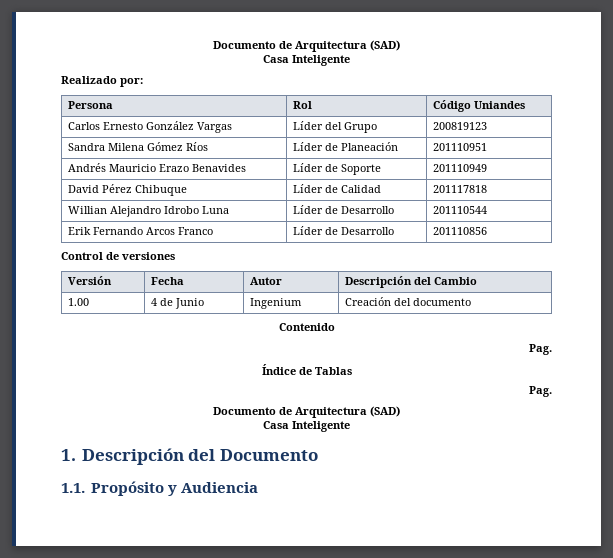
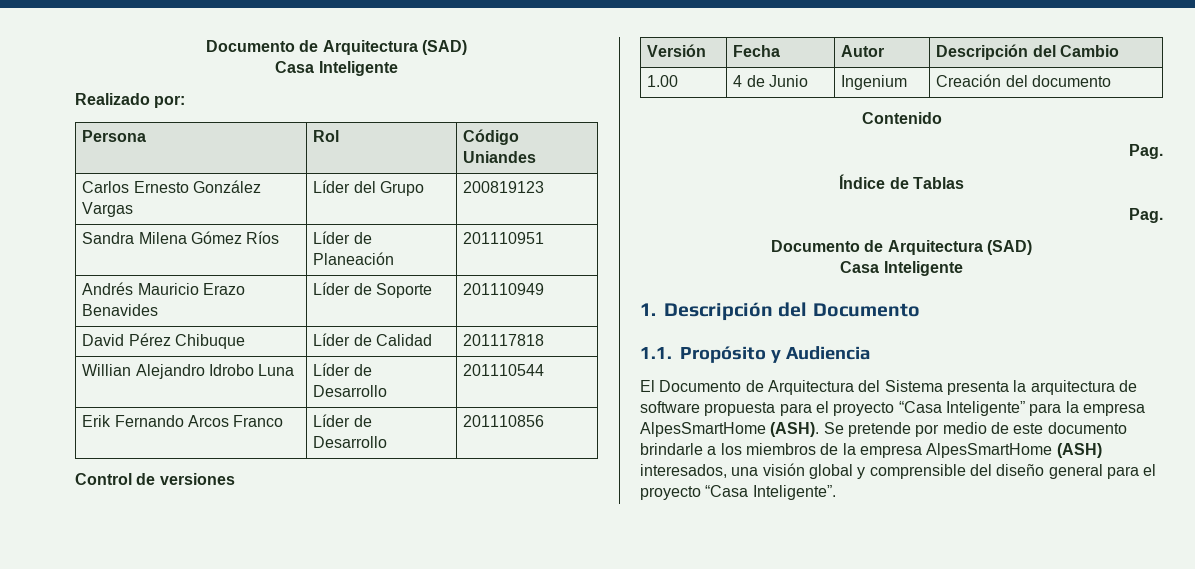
(258, 487) none -> [640,380,1137,395] [640,401,1145,416] [640,422,1127,437] [640,443,1102,458] [640,463,1157,479] [640,485,836,500] // El Documento de Arquitectura del Sistema presenta la arquitectura de software propuesta para el proyecto “Casa Inteligente” para la empresa AlpesSmartHome (ASH). Se pretende por medio de este documento brindarle a los miembros de la empresa AlpesSmartHome (ASH) interesados, una visión global y comprensible del diseño general para el proyecto “Casa Inteligente”.

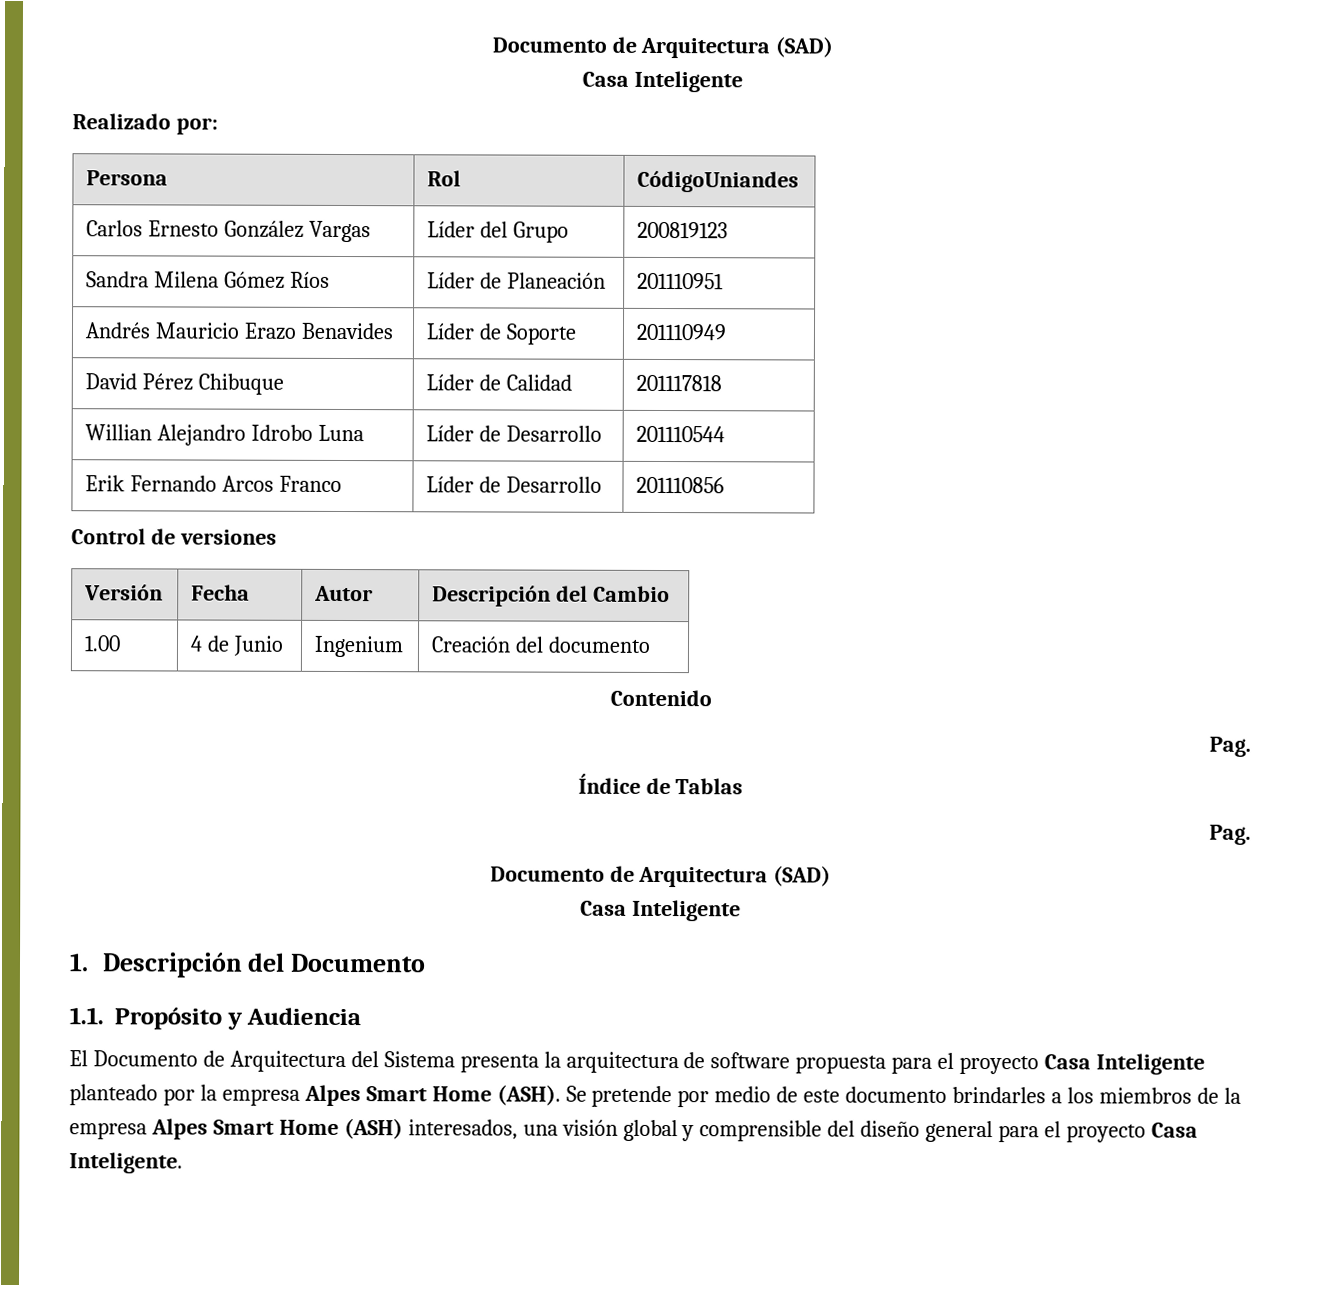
[463,129,520,145] [463,151,537,163] Código Uniandes -> [637,170,800,193] CódigoUniandes
[898,401,1145,416] [640,422,766,437] “Casa Inteligente” para la empresa AlpesSmartHome -> [1044,1053,1206,1075] [69,1084,492,1107] Casa Inteligente planteado por la empresa Alpes Smart Home
[640,443,703,455] brindarle -> [952,1086,1047,1104] brindarles
[926,443,1053,458] AlpesSmartHome -> [150,1118,339,1140] Alpes Smart Home
[705,485,836,500] “Casa Inteligente”. -> [1150,1122,1198,1138] [69,1152,183,1174] Casa Inteligente.

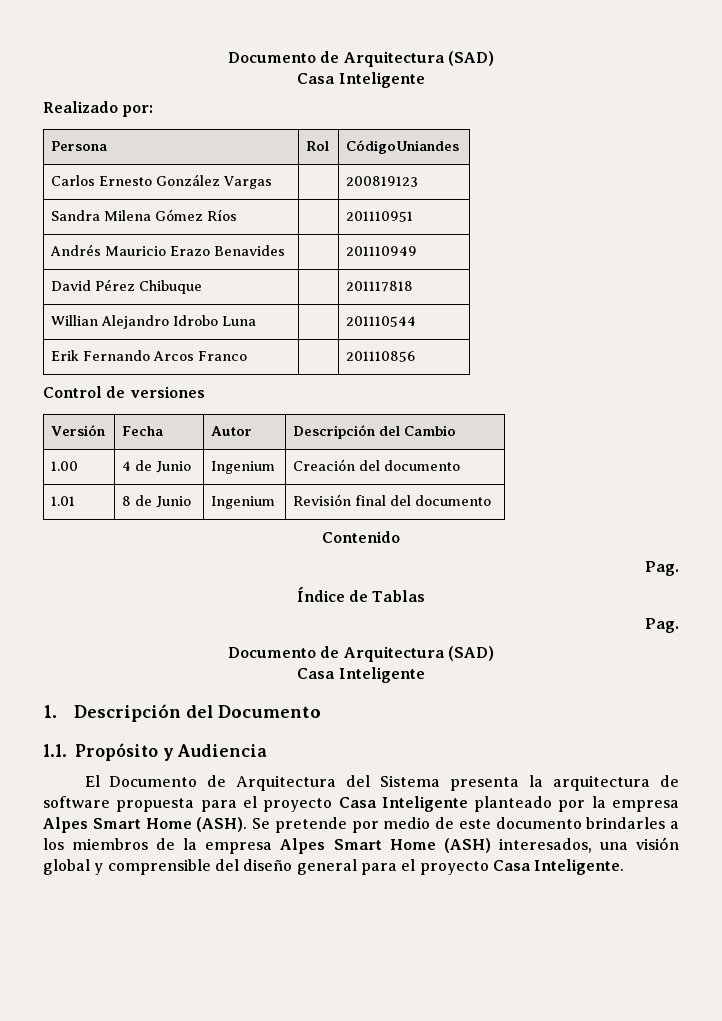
[427,221,569,243] Líder del Grupo -> (273, 182) none
[427,272,606,289] Líder de Planeación -> (238, 215) none
[426,323,577,345] Líder de Soporte -> (286, 250) none
[426,374,572,391] Líder de Calidad -> (203, 287) none
[426,425,602,442] Líder de Desarrollo -> (257, 321) none
[426,476,602,493] Líder de Desarrollo -> (248, 356) none
(651, 644) none -> [51,496,76,506] [122,495,192,508] [211,496,276,509] [293,494,492,506] // 1.01 | 8 de Junio | Ingenium | Revisión final del documento

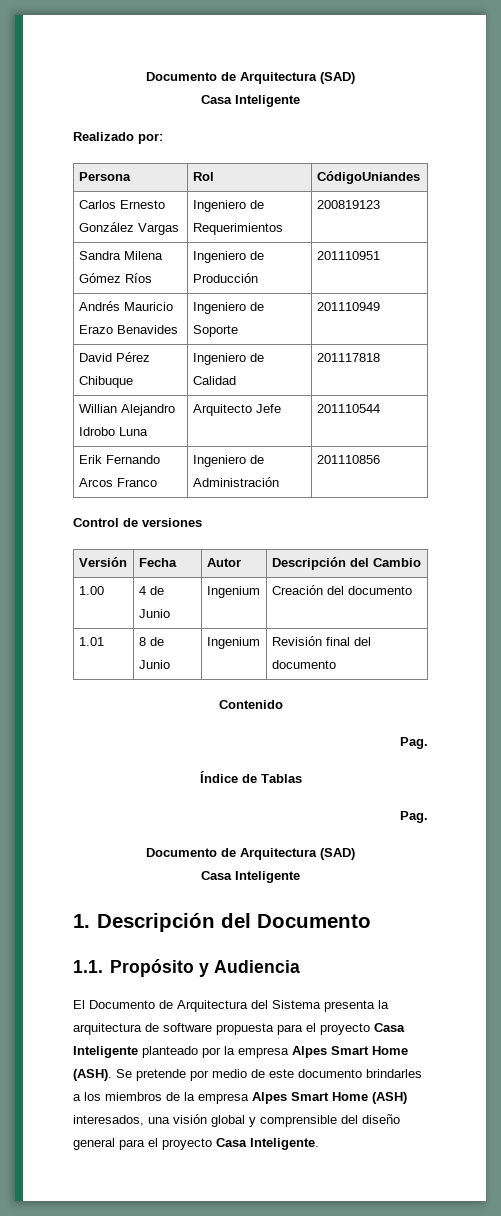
(273, 182) none -> [192,200,264,212] [192,223,283,235] Ingeniero de Requerimientos
(238, 215) none -> [192,251,264,263] [192,273,258,283] Ingeniero de Producción
(286, 250) none -> [192,302,264,314] [192,325,238,337] Ingeniero de Soporte
(203, 287) none -> [192,353,264,365] [192,376,236,385] Ingeniero de Calidad
(257, 321) none -> [192,404,281,416] Arquitecto Jefe
(248, 356) none -> [192,455,264,467] [192,477,279,487] Ingeniero de Administración

